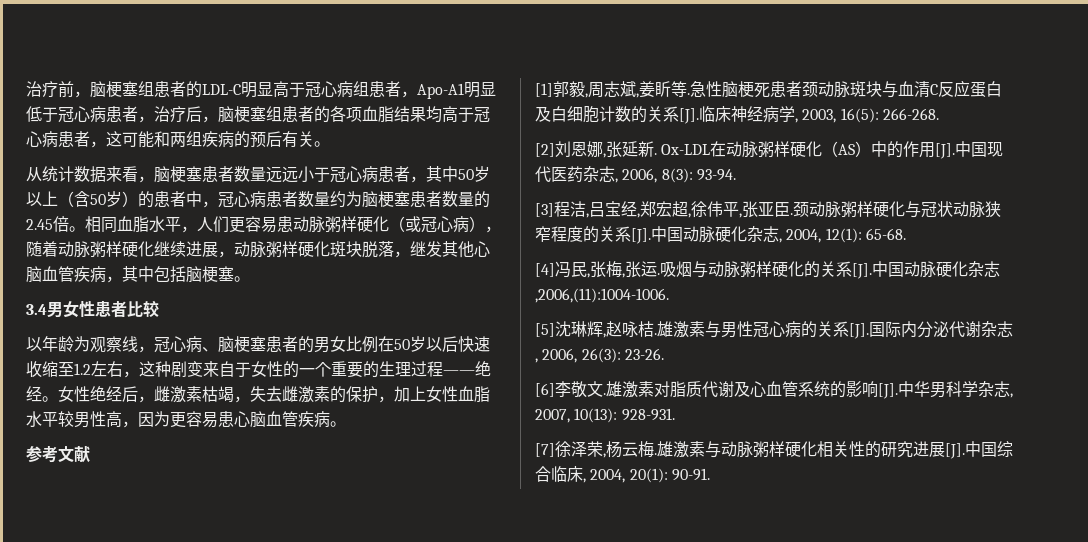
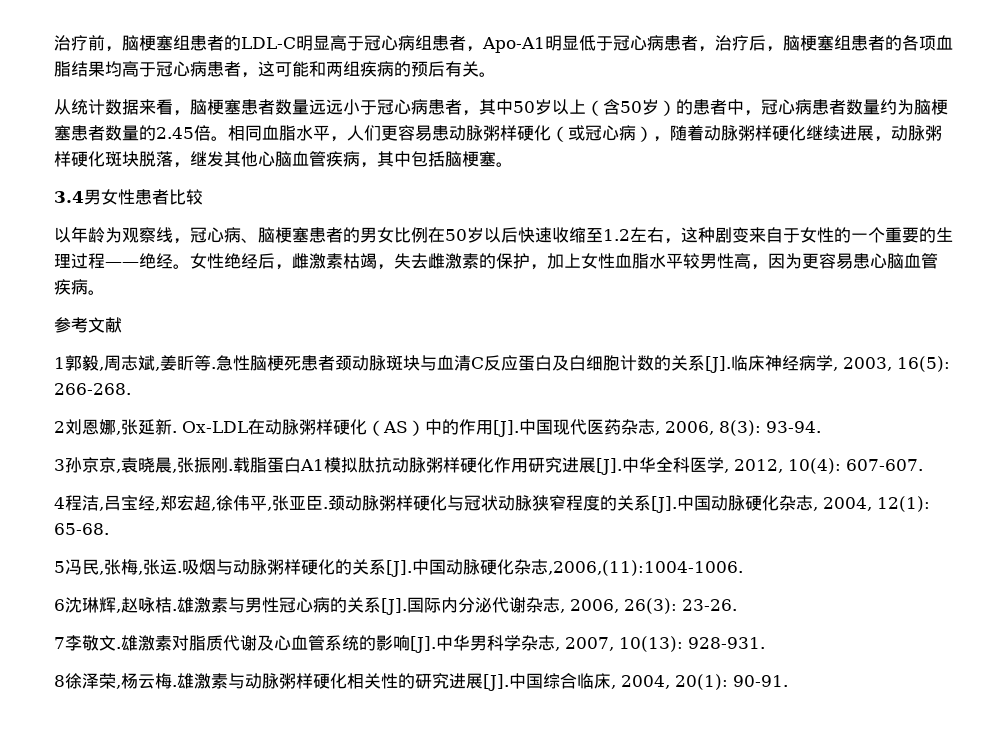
[535,83,553,97] [1] -> [54,357,65,369] 1
[535,143,555,157] [2] -> [54,421,65,433] 2
[535,203,554,217] [3] -> [54,457,923,475] [54,497,65,509] 3孙京京,袁晓晨,张振刚.载脂蛋白A1模拟肽抗动脉粥样硬化作用研究进展[J].中华全科医学, 2012, 10(4): 607-607. // 4
[535,263,555,277] [4] -> [54,561,65,573] 5
[535,323,555,337] [5] -> [54,599,65,611] 6
[535,383,555,397] [6] -> [54,637,65,649] 7
[535,443,555,457] [7] -> [54,675,65,687] 8

